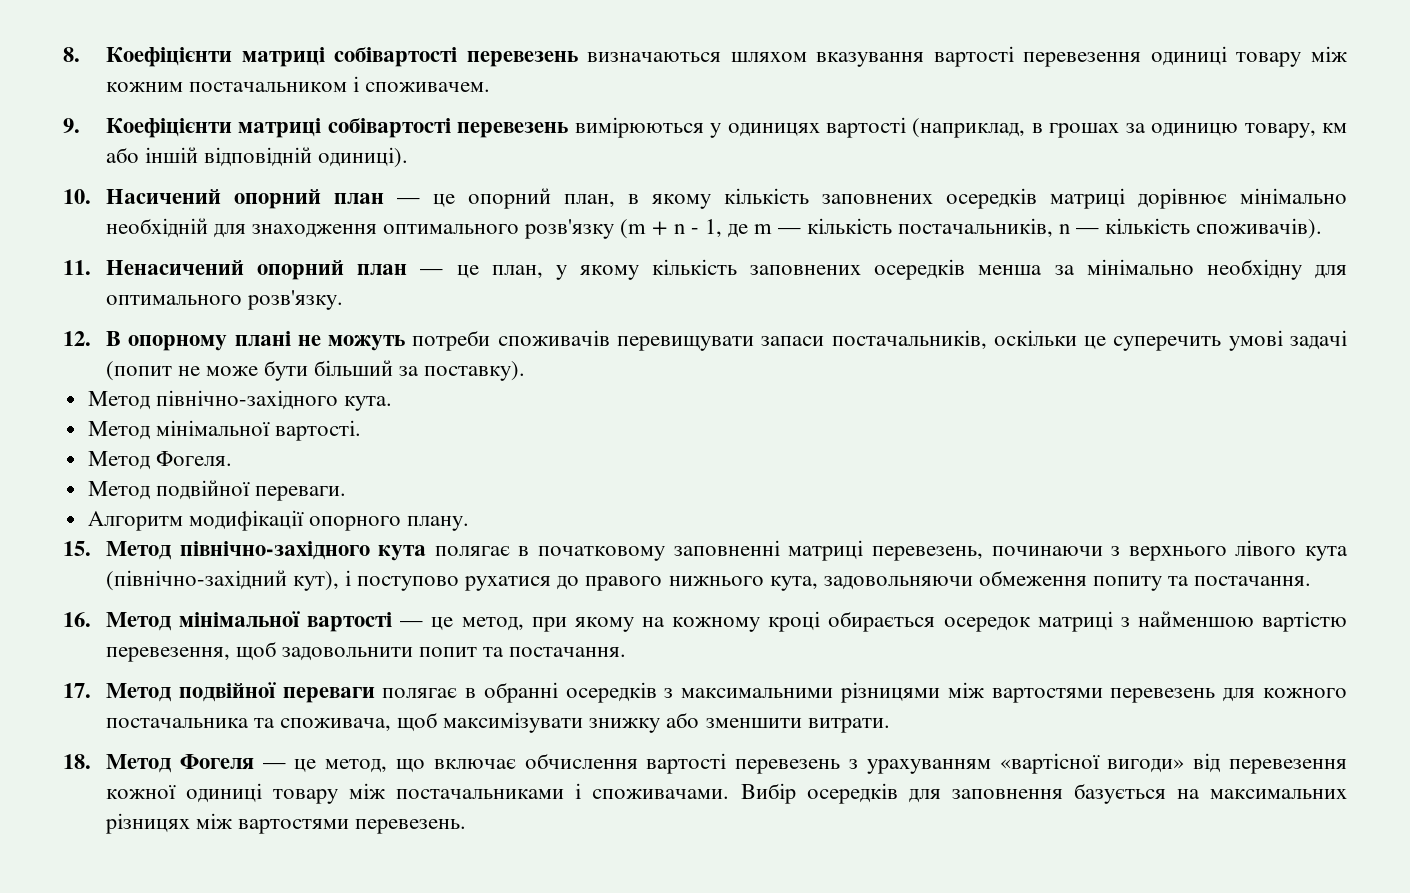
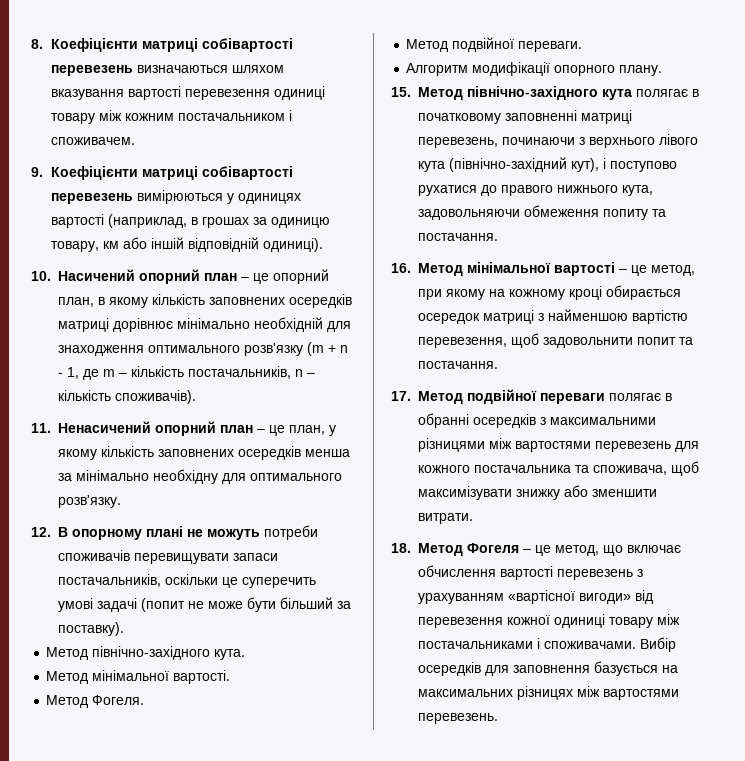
[396,198,420,204] — -> [241,277,249,281] –
[777,228,801,234] — -> [119,373,127,377] –
[1076,228,1100,234] — -> [307,373,315,377] –
[420,269,444,275] — -> [257,429,265,433] –
[400,621,424,627] — -> [619,269,627,273] –
[262,763,286,769] — -> [523,549,531,553] –

